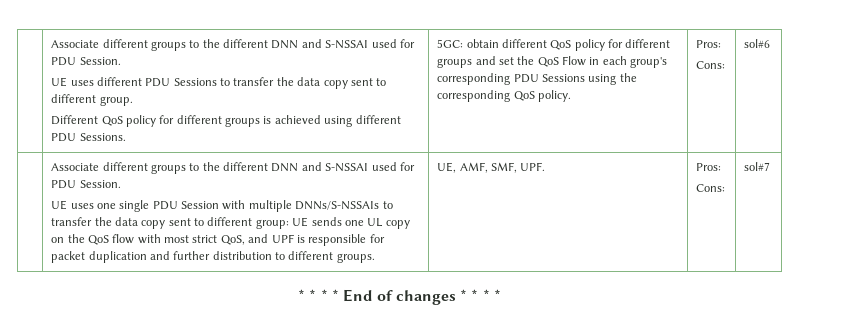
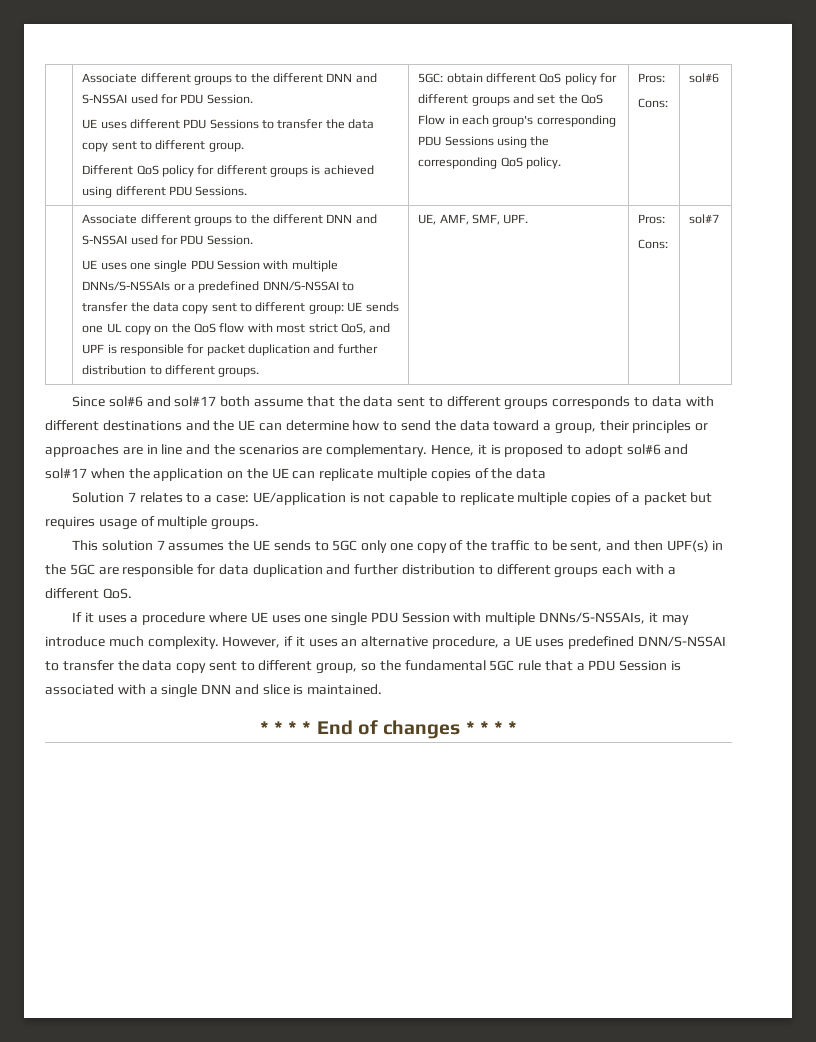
(380, 205) none -> [173,281,339,293] or a predefined DNN/S-NSSAI
(771, 166) none -> [72,396,714,410] [45,420,709,434] [45,444,689,457] [45,468,547,481] [72,492,713,505] [45,516,260,530] [72,540,724,553] [45,564,676,578] [45,588,132,599] [72,612,689,626] [45,636,726,649] [45,660,682,674] [45,684,383,698] // Since sol#6 and sol#17 both assume that the data sent to different groups corresponds to data with different destinations and the UE can determine how to send the data toward a group, their principles or approaches are in line and the scenarios are complementary. Hence, it is proposed to adopt sol#6 and sol#17 when the application on the UE can replicate multiple copies of the data // Solution 7 relates to a case: UE/application is not capable to replicate multiple copies of a packet but requires usage of multiple groups. // This solution 7 assumes the UE sends to 5GC only one copy of the traffic to be sent, and then UPF(s) in the 5GC are responsible for data duplication and further distribution to different groups each with a different QoS. // If it uses a procedure where UE uses one single PDU Session with multiple DNNs/S-NSSAIs, it may introduce much complexity. However, if it uses an alternative procedure, a UE uses predefined DNN/S-NSSAI to transfer the data copy sent to different group, so the fundamental 5GC rule that a PDU Session is associated with a single DNN and slice is maintained.

